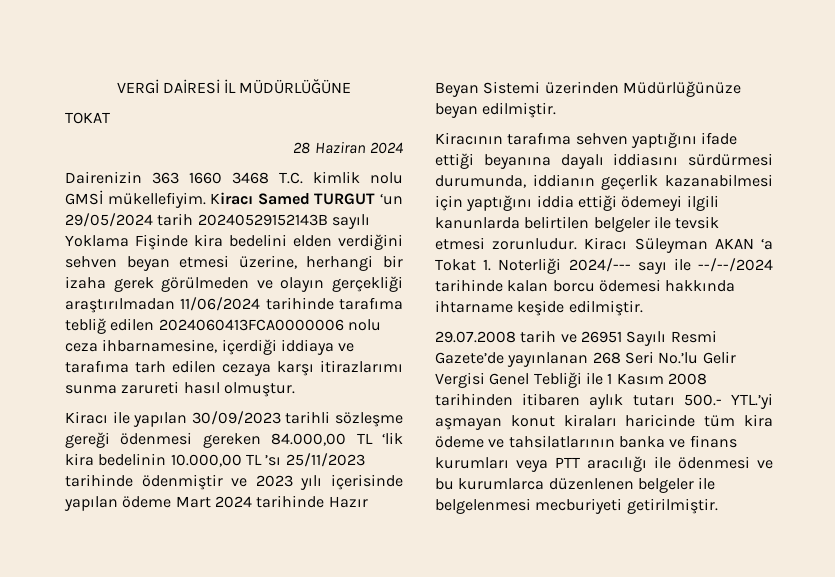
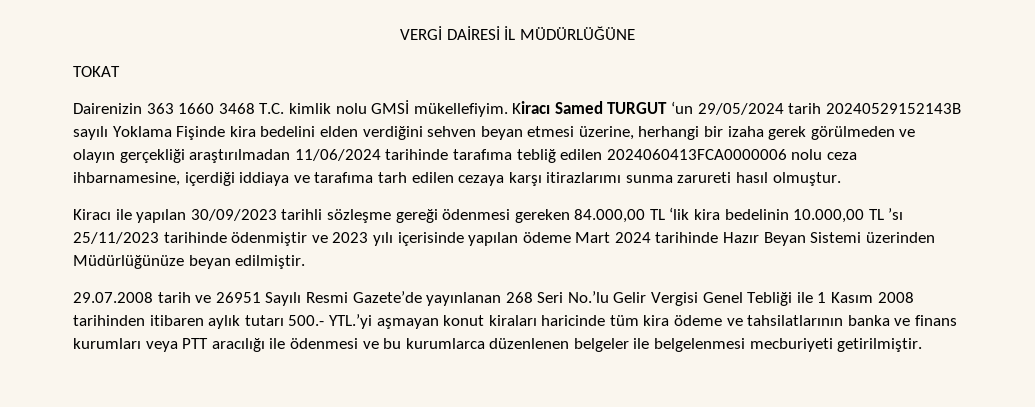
[293,141,404,154] // 28 Haziran 2024 -> (120, 71) none
[435,132,738,148] [435,153,773,169] [435,174,773,190] [435,195,719,211] [435,216,720,232] [435,237,773,253] [435,258,773,274] [435,279,736,292] [435,300,643,316] // Kiracının tarafıma sehven yaptığını ifade ettiği beyanına dayalı iddiasını sürdürmesi durumunda, iddianın geçerlik kazanabilmesi için yaptığını iddia ettiği ödemeyi ilgili kanunlarda belirtilen belgeler ile tevsik etmesi zorunludur. Kiracı Süleyman AKAN ‘a Tokat 1. Noterliği 2024/--- sayı ile --/--/2024 tarihinde kalan borcu ödemesi hakkında ihtarname keşide edilmiştir. -> (306, 262) none

